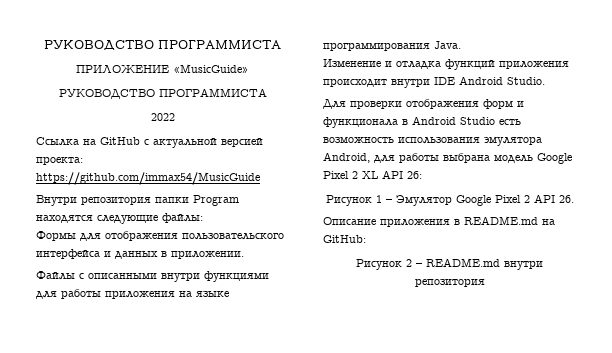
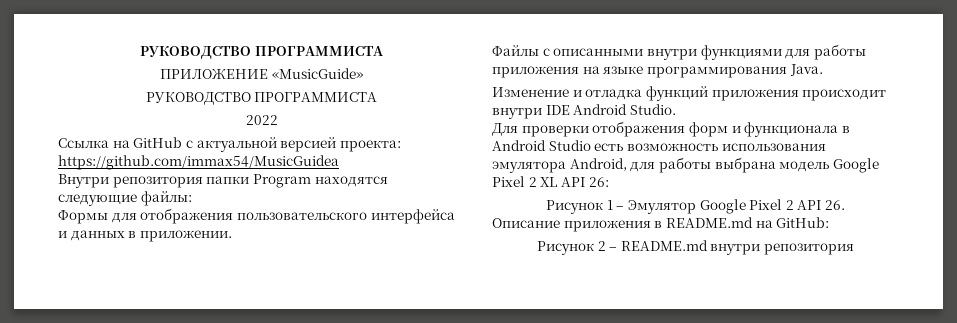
[36,172,260,185] https://github.com/immax54/MusicGuide -> [58,155,339,170] https://github.com/immax54/MusicGuidea

